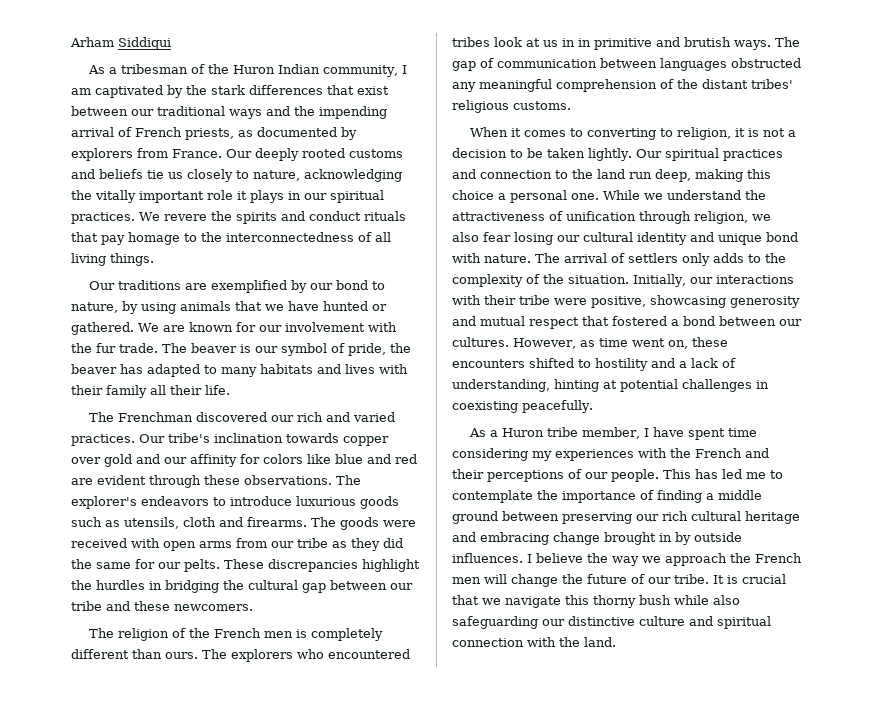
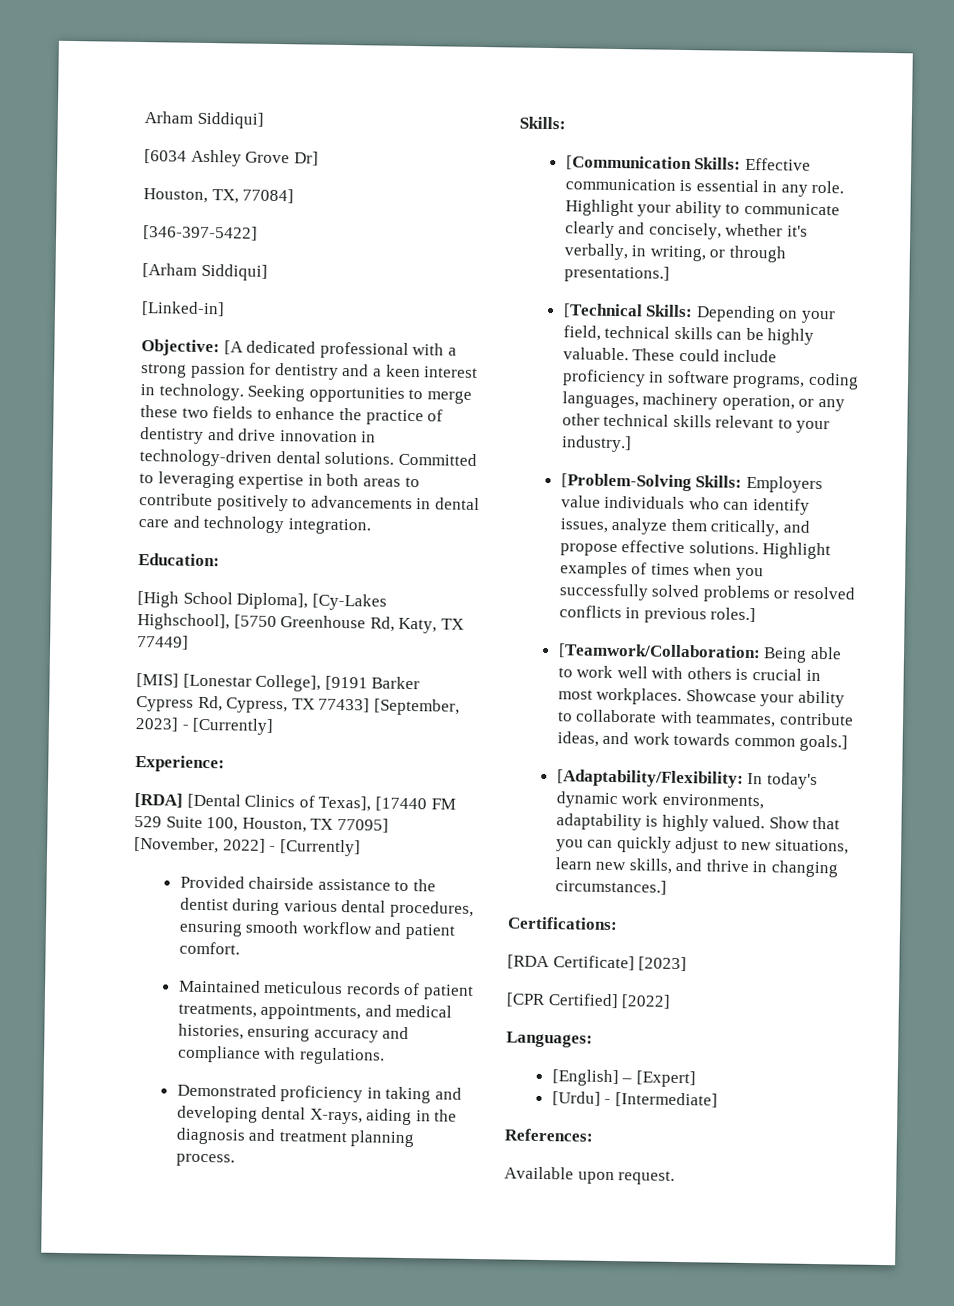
[118,37,171,50] [87,64,407,77] [71,85,389,98] [71,106,387,119] [71,127,357,140] [71,148,403,161] [71,169,402,182] [71,190,384,203] [71,211,406,224] [71,232,391,245] [71,253,154,266] [88,280,385,293] [71,301,387,314] [71,322,397,335] [71,343,411,356] [71,364,408,377] [71,385,230,398] [88,412,395,422] [71,433,389,446] [71,454,417,467] [71,475,361,488] [71,496,399,509] [71,517,416,530] [71,538,403,551] [71,559,420,572] [71,580,413,593] [71,601,253,611] [88,628,383,641] [71,649,410,662] [452,37,800,50] [452,58,801,71] [452,79,793,92] [452,100,571,113] [469,127,796,140] [452,148,783,161] [452,169,771,182] [452,190,766,203] [452,211,771,224] [452,232,798,245] [452,253,786,266] [452,274,794,287] [452,295,800,308] [452,316,802,329] [452,337,728,349] [452,358,736,371] [452,379,769,392] [452,400,593,413] [468,427,757,440] [452,448,769,461] [452,469,783,482] [452,490,762,503] [452,511,800,524] [452,532,742,545] [452,553,802,566] [452,574,786,587] [452,595,740,608] [452,616,771,629] [452,637,616,647] Siddiqui // As a tribesman of the Huron Indian community, I am captivated by the stark differences that exist between our traditional ways and the impending arrival of French priests, as documented by explorers from France. Our deeply rooted customs and beliefs tie us closely to nature, acknowledging the vitally important role it plays in our spiritual practices. We revere the spirits and conduct rituals that pay homage to the interconnectedness of all living things. // Our traditions are exemplified by our bond to nature, by using animals that we have hunted or gathered. We are known for our involvement with the fur trade. The beaver is our symbol of pride, the beaver has adapted to many habitats and lives with their family all their life. // The Frenchman discovered our rich and varied practices. Our tribe's inclination towards copper over gold and our affinity for colors like blue and red are evident through these observations. The explorer's endeavors to introduce luxurious goods such as utensils, cloth and firearms. The goods were received with open arms from our tribe as they did the same for our pelts. These discrepancies highlight the hurdles in bridging the cultural gap between our tribe and these newcomers. // The religion of the French men is completely different than ours. The explorers who encountered tribes look at us in in primitive and brutish ways. The gap of communication between languages obstructed any meaningful comprehension of the distant tribes' religious customs. // When it comes to converting to religion, it is not a decision to be taken lightly. Our spiritual practices and connection to the land run deep, making this choice a personal one. While we understand the attractiveness of unification through religion, we also fear losing our cultural identity and unique bond with nature. The arrival of settlers only adds to the complexity of the situation. Initially, our interactions with their tribe were positive, showcasing generosity and mutual respect that fostered a bond between our cultures. However, as time went on, these encounters shifted to hostility and a lack of understanding, hinting at potential challenges in coexisting peacefully. // As a Huron tribe member, I have spent time considering my experiences with the French and their perceptions of our people. This has led me to contemplate the importance of finding a middle ground between preserving our rich cultural heritage and embracing change brought in by outside influences. I believe the way we approach the French men will change the future of our tribe. It is crucial that we navigate this thorny bush while also safeguarding our distinctive culture and spiritual connection with the land. -> [196,111,264,129] [144,149,319,167] [143,188,295,204] [143,225,258,241] [142,263,268,281] [141,301,225,317] [141,339,457,359] [141,362,479,380] [140,383,472,404] [140,405,444,426] [140,427,377,444] [139,449,477,467] [139,471,420,490] [139,493,480,512] [138,515,371,535] [138,553,220,567] [137,591,387,611] [137,613,464,634] [137,635,189,650] [136,673,421,692] [136,695,460,716] [135,717,275,736] [135,755,225,773] [134,792,456,812] [134,815,389,833] [134,836,361,857] [179,875,436,892] [179,897,474,918] [178,920,456,940] [178,941,240,955] [178,979,474,1000] [177,1003,453,1021] [177,1023,410,1043] [176,1045,385,1065] [176,1083,462,1104] [176,1105,458,1126] [175,1127,415,1148] [175,1153,235,1167] [519,116,566,130] [565,155,811,172] [564,178,845,197] [564,199,840,218] [564,221,808,240] [563,243,786,263] [563,265,670,283] [562,303,836,324] [562,325,815,345] [562,347,778,363] [561,369,859,390] [561,391,845,412] [561,413,831,434] [560,435,632,453] [560,473,823,494] [560,495,810,515] [559,517,810,537] [559,540,832,560] [559,561,764,581] [558,583,856,603] [558,605,757,624] [557,643,842,663] [557,665,821,682] [557,687,845,708] [557,709,854,728] [556,731,849,752] [556,769,818,789] [555,791,764,810] [555,813,841,832] [555,836,850,855] [554,857,839,878] [554,879,667,895] [507,916,618,931] [507,954,688,972] [506,992,672,1009] [506,1031,593,1048] [551,1069,696,1088] [551,1091,718,1108] [504,1128,594,1142] [504,1166,676,1185] Siddiqui] // [6034 Ashley Grove Dr] // Houston, TX, 77084] // [346-397-5422] // [Arham Siddiqui] // [Linked-in] // Objective: [A dedicated professional with a strong passion for dentistry and a keen interest in technology. Seeking opportunities to merge these two fields to enhance the practice of dentistry and drive innovation in technology-driven dental solutions. Committed to leveraging expertise in both areas to contribute positively to advancements in dental care and technology integration. // Education: // [High School Diploma], [Cy-Lakes Highschool], [5750 Greenhouse Rd, Katy, TX 77449] // [MIS] [Lonestar College], [9191 Barker Cypress Rd, Cypress, TX 77433] [September, 2023] - [Currently] // Experience: // [RDA] [Dental Clinics of Texas], [17440 FM 529 Suite 100, Houston, TX 77095] [November, 2022] - [Currently] // Provided chairside assistance to the dentist during various dental procedures, ensuring smooth workflow and patient comfort. // Maintained meticulous records of patient treatments, appointments, and medical histories, ensuring accuracy and compliance with regulations. // Demonstrated proficiency in taking and developing dental X-rays, aiding in the diagnosis and treatment planning process. // Skills: // [Communication Skills: Effective communication is essential in any role. Highlight your ability to communicate clearly and concisely, whether it's verbally, in writing, or through presentations.] // [Technical Skills: Depending on your field, technical skills can be highly valuable. These could include proficiency in software programs, coding languages, machinery operation, or any other technical skills relevant to your industry.] // [Problem-Solving Skills: Employers value individuals who can identify issues, analyze them critically, and propose effective solutions. Highlight examples of times when you successfully solved problems or resolved conflicts in previous roles.] // [Teamwork/Collaboration: Being able to work well with others is crucial in most workplaces. Showcase your ability to collaborate with teammates, contribute ideas, and work towards common goals.] // [Adaptability/Flexibility: In today's dynamic work environments, adaptability is highly valued. Show that you can quickly adjust to new situations, learn new skills, and thrive in changing circumstances.] // Certifications: // [RDA Certificate] [2023] // [CPR Certified] [2022] // Languages: // [English] – [Expert] // [Urdu] - [Intermediate] // References: // Available upon request.

